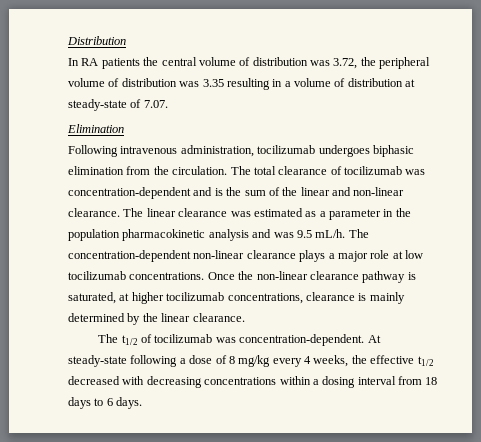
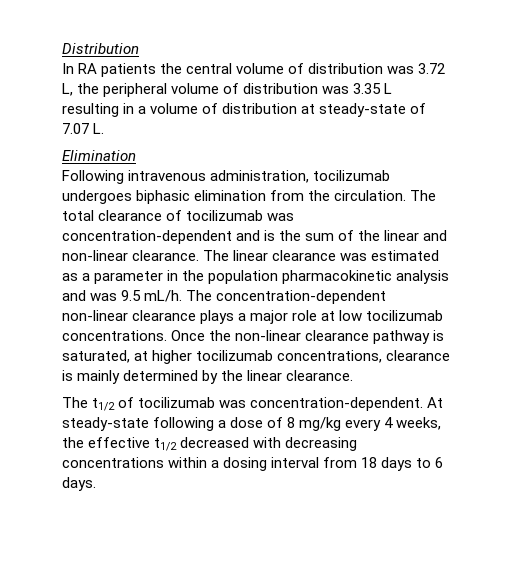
[333,58,358,69] 3.72, -> [418,63,446,74] [62,83,73,96] 3.72 L,
(224, 83) none -> [384,83,393,94] L
[143,100,168,108] 7.07. -> [62,123,105,134] 7.07 L.

